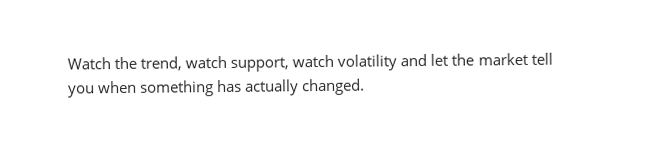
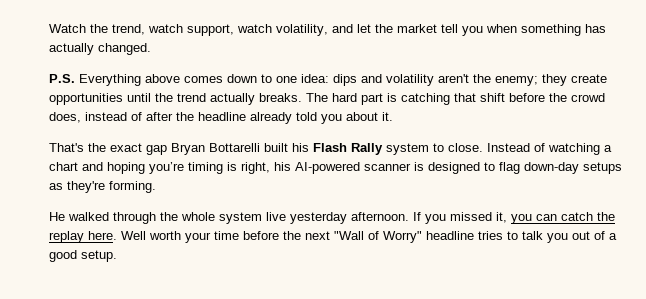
[337,54,398,71] volatility -> [276,24,328,36] volatility,
(366, 87) none -> [49,74,607,86] [49,93,605,105] [49,112,393,124] [49,143,612,155] [49,162,622,174] [49,181,156,193] [49,212,615,224] [49,231,617,243] [49,250,117,262] // P.S. Everything above comes down to one idea: dips and volatility aren't the enemy; they create opportunities until the trend actually breaks. The hard part is catching that shift before the crowd does, instead of after the headline already told you about it. // That's the exact gap Bryan Bottarelli built his Flash Rally system to close. Instead of watching a chart and hoping you’re timing is right, his AI-powered scanner is designed to flag down-day setups as they're forming. // He walked through the whole system live yesterday afternoon. If you missed it, you can catch the replay here. Well worth your time before the next "Wall of Worry" headline tries to talk you out of a good setup.

